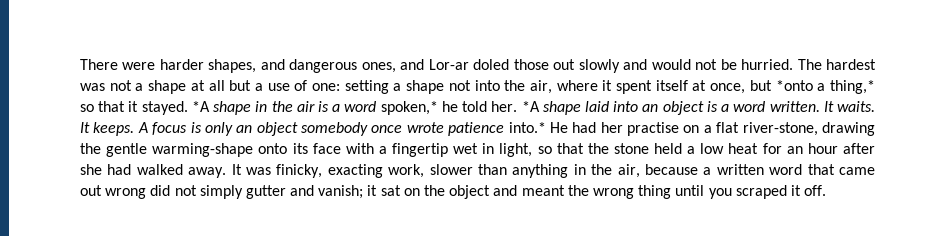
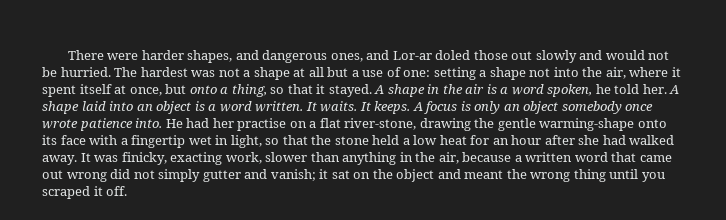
[775,80,875,94] *onto a thing,* -> [189,84,267,97] onto a thing,
[191,101,210,112] *A -> [374,85,385,94] A
[380,101,438,115] spoken,* -> [547,84,593,97] spoken,
[521,101,540,112] *A -> [669,85,680,94] A
[508,122,546,133] into.* -> [135,118,163,128] into.

